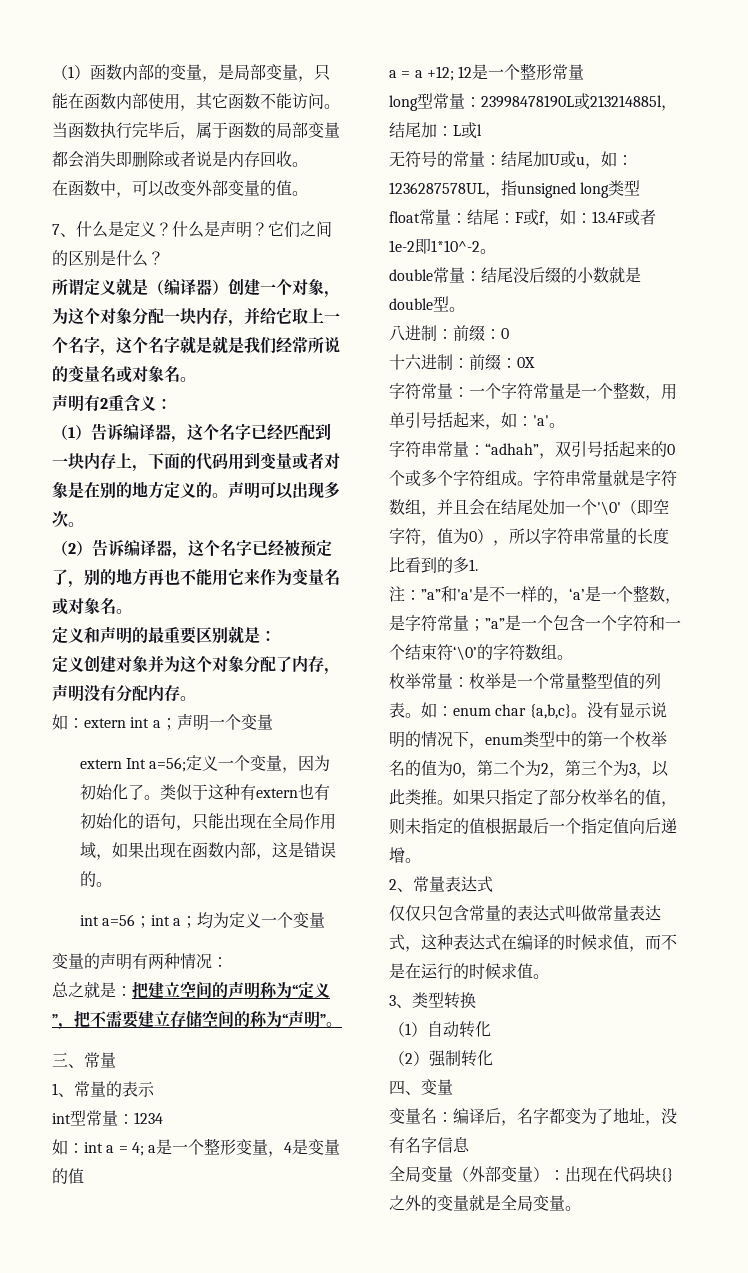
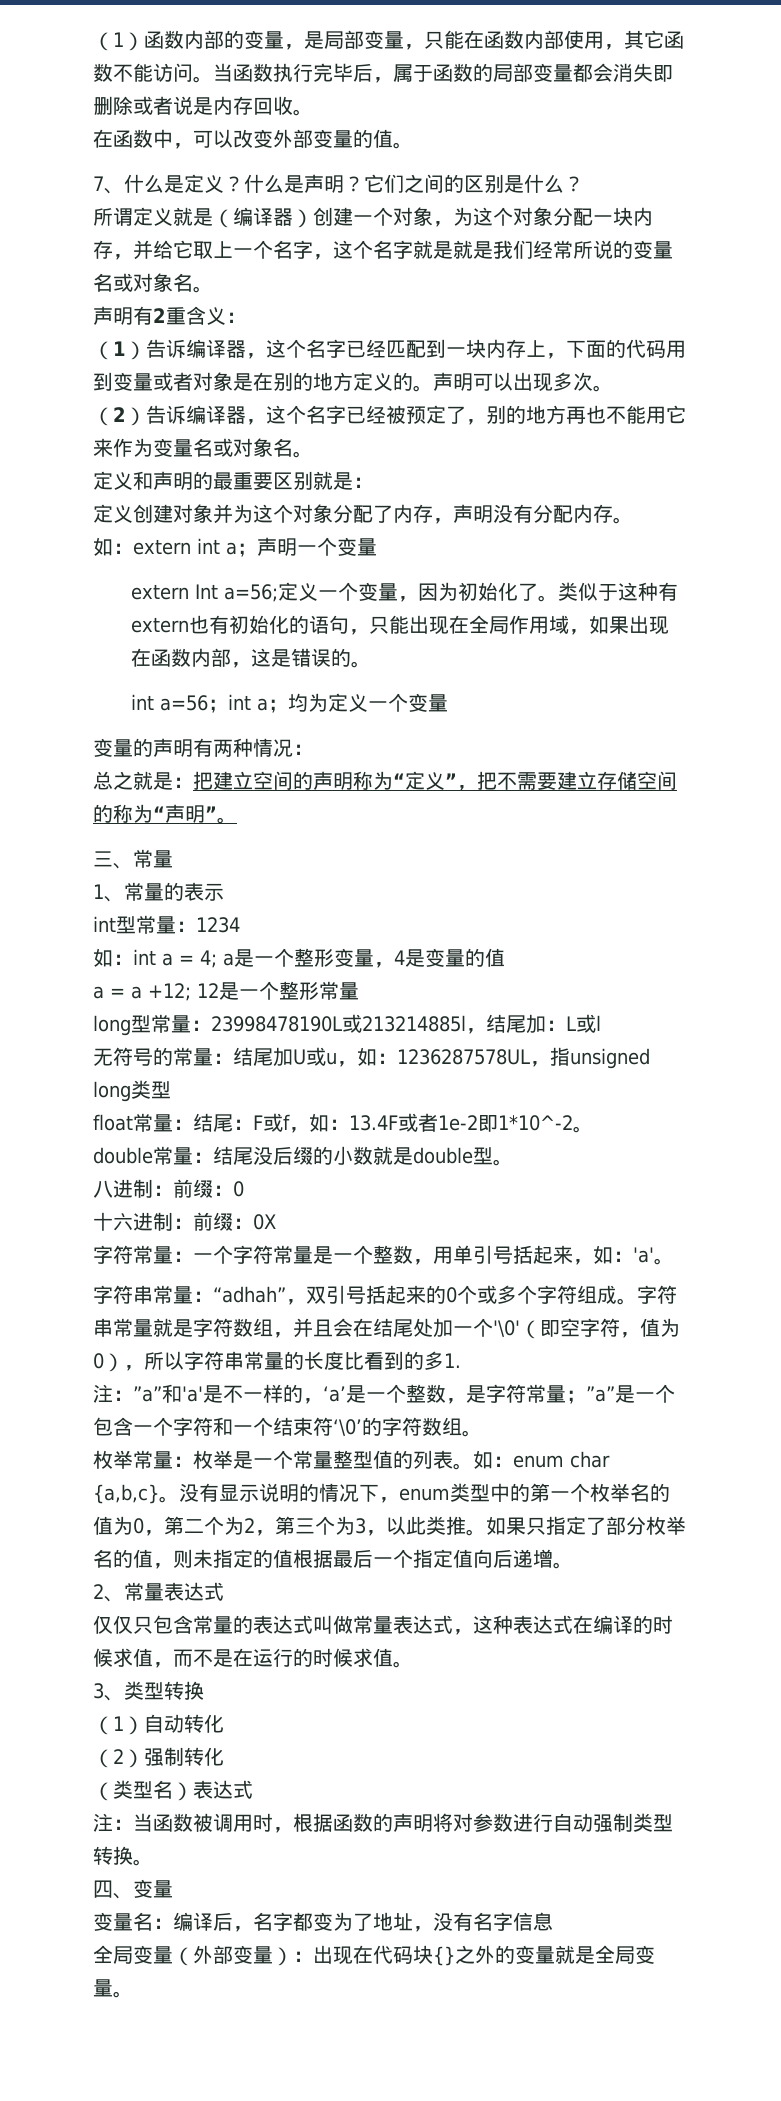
(493, 1058) none -> [93,1780,253,1801] [93,1813,673,1833] [93,1846,153,1866] // （类型名）表达式 // 注：当函数被调用时，根据函数的声明将对参数进行自动强制类型转换。

